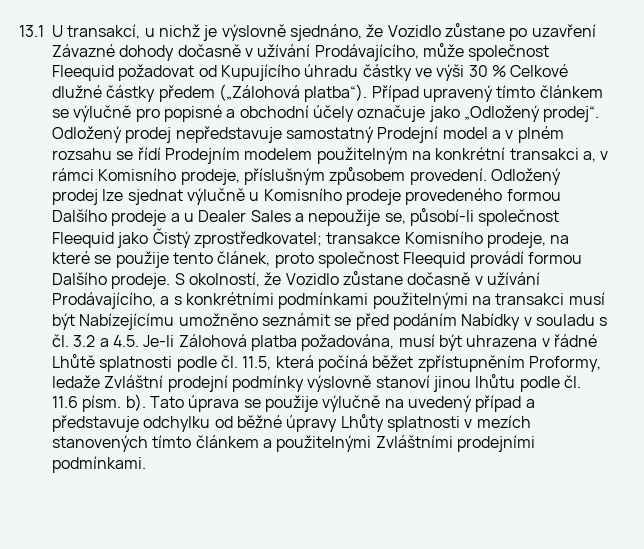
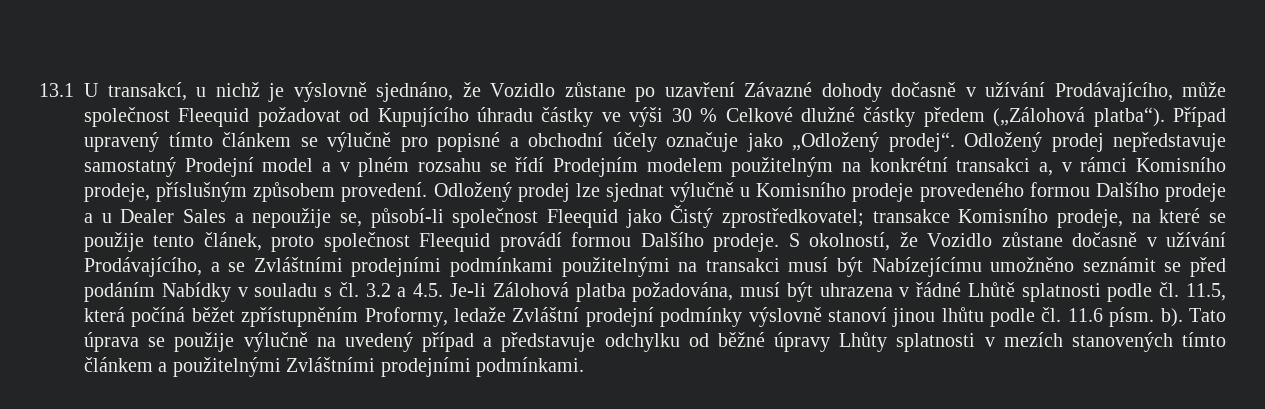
[173,292,274,305] s konkrétními -> [228,257,442,277] se Zvláštními prodejními

